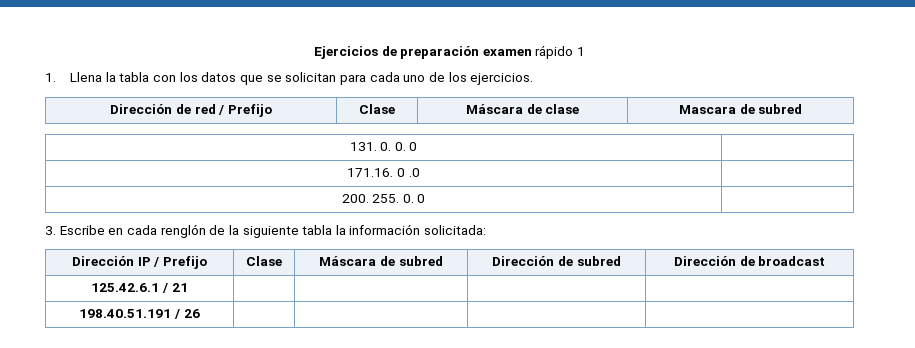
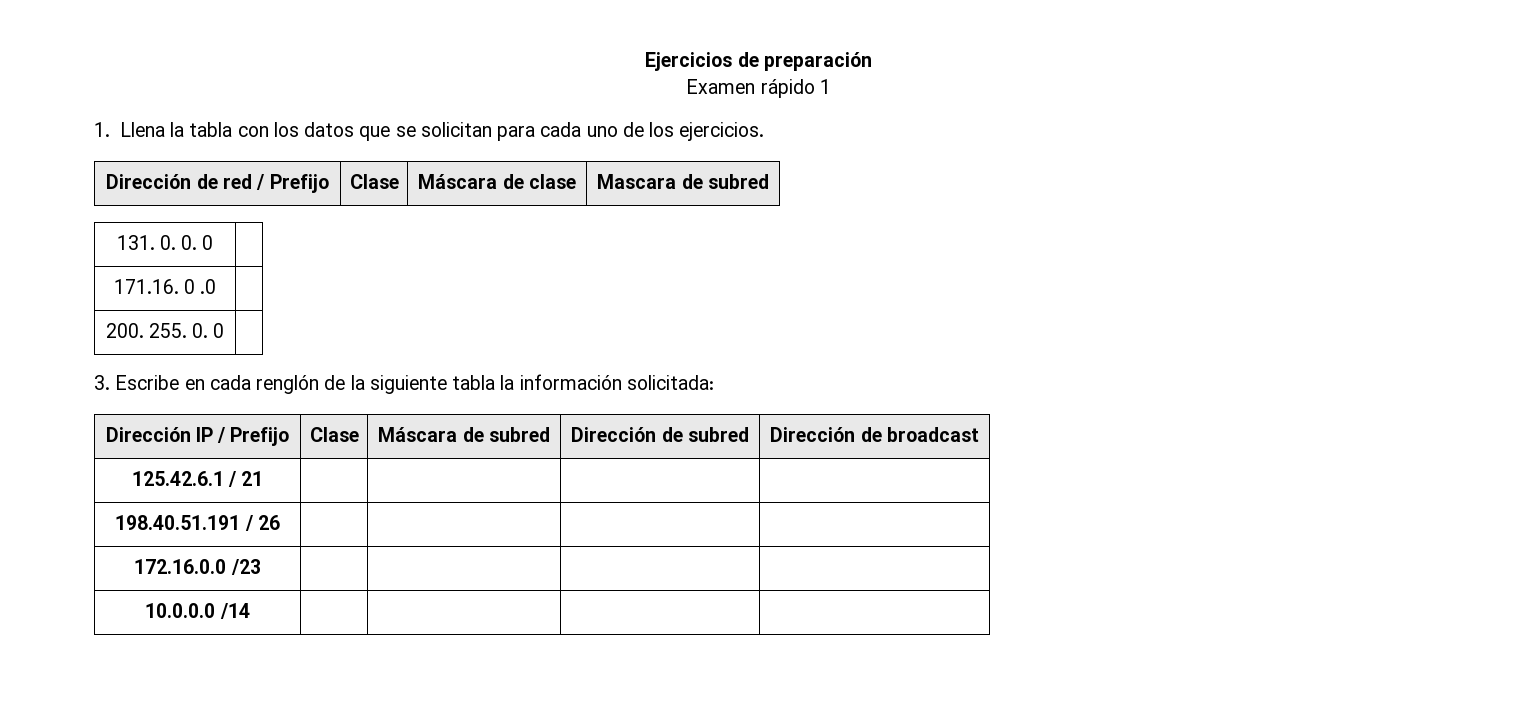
[482,49,532,56] examen -> [686,79,756,94] // Examen
(200, 313) none -> [134,559,261,575] [145,603,250,619] // 172.16.0.0 /23 | | | | // 10.0.0.0 /14 | | | |

